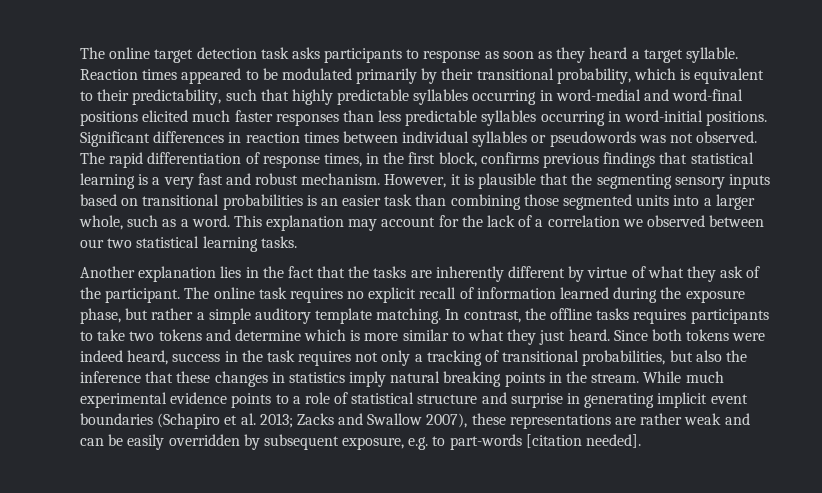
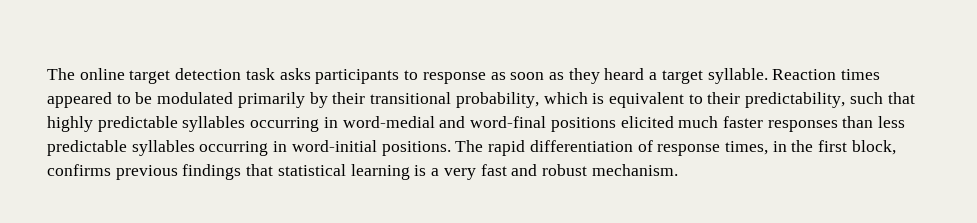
[80,131,758,147] Significant differences in reaction times between individual syllables or pseudowords was not observed. -> (451, 148) none
[384,173,770,189] [80,194,755,210] [79,215,765,231] [80,236,297,252] [80,266,761,282] [80,287,745,303] [80,308,769,324] [80,329,766,345] [80,350,747,366] [80,371,724,387] [80,392,748,408] [80,413,750,429] [80,434,642,450] However, it is plausible that the segmenting sensory inputs based on transitional probabilities is an easier task than combining those segmented units into a larger whole, such as a word. This explanation may account for the lack of a correlation we observed between our two statistical learning tasks. // Another explanation lies in the fact that the tasks are inherently different by virtue of what they ask of the participant. The online task requires no explicit recall of information learned during the exposure phase, but rather a simple auditory template matching. In contrast, the offline tasks requires participants to take two tokens and determine which is more similar to what they just heard. Since both tokens were indeed heard, success in the task requires not only a tracking of transitional probabilities, but also the inference that these changes in statistics imply natural breaking points in the stream. While much experimental evidence points to a role of statistical structure and surprise in generating implicit event boundaries (Schapiro et al. 2013; Zacks and Swallow 2007), these representations are rather weak and can be easily overridden by subsequent exposure, e.g. to part-words [citation needed]. -> (678, 170) none

